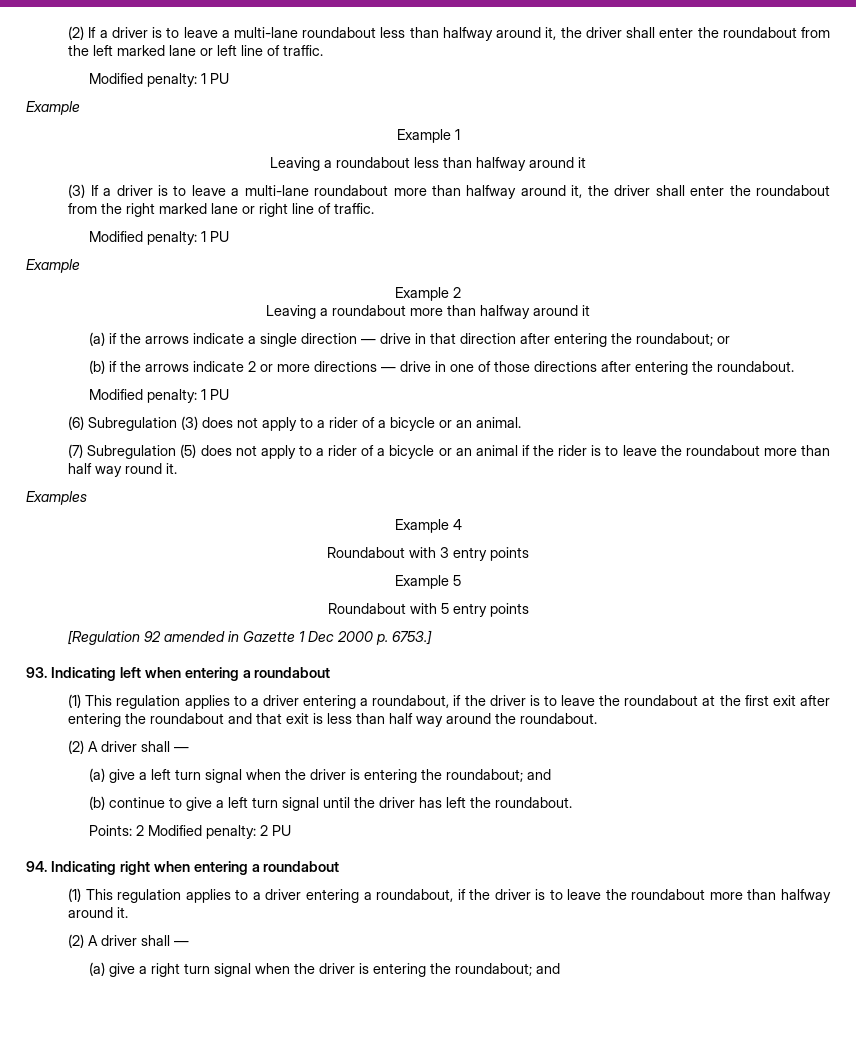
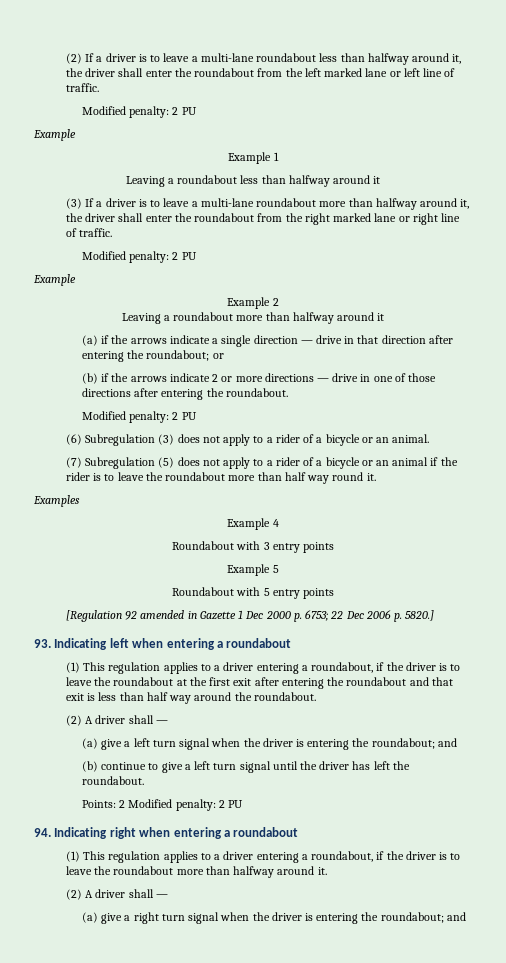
[201,73,207,84] 1 -> [172,107,179,115] 2
[201,231,207,242] 1 -> [172,252,179,260] 2
[201,389,207,400] 1 -> [172,412,179,420] 2
[392,630,433,645] 6753.] -> [305,610,435,622] 6753; 22 Dec 2006 p. 5820.]

